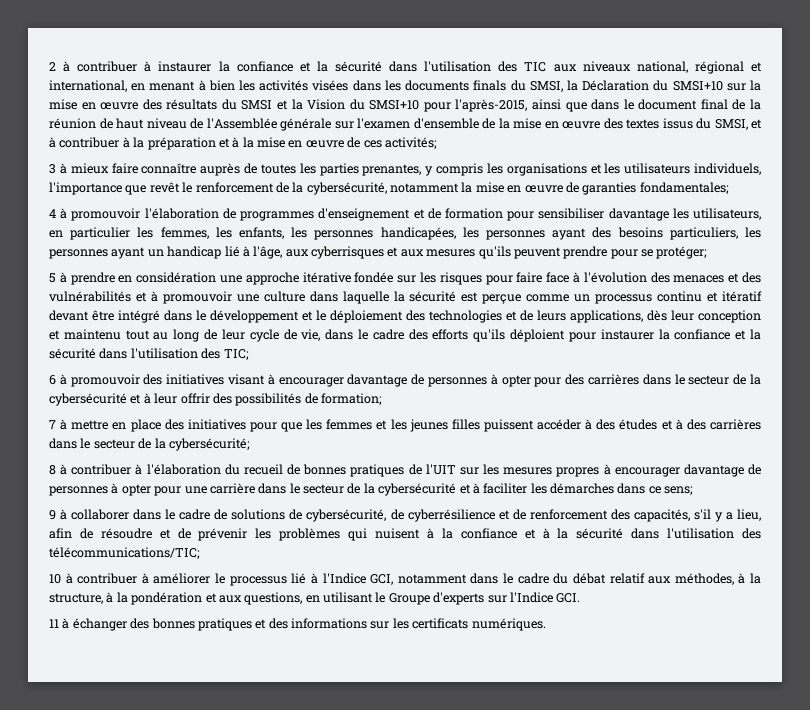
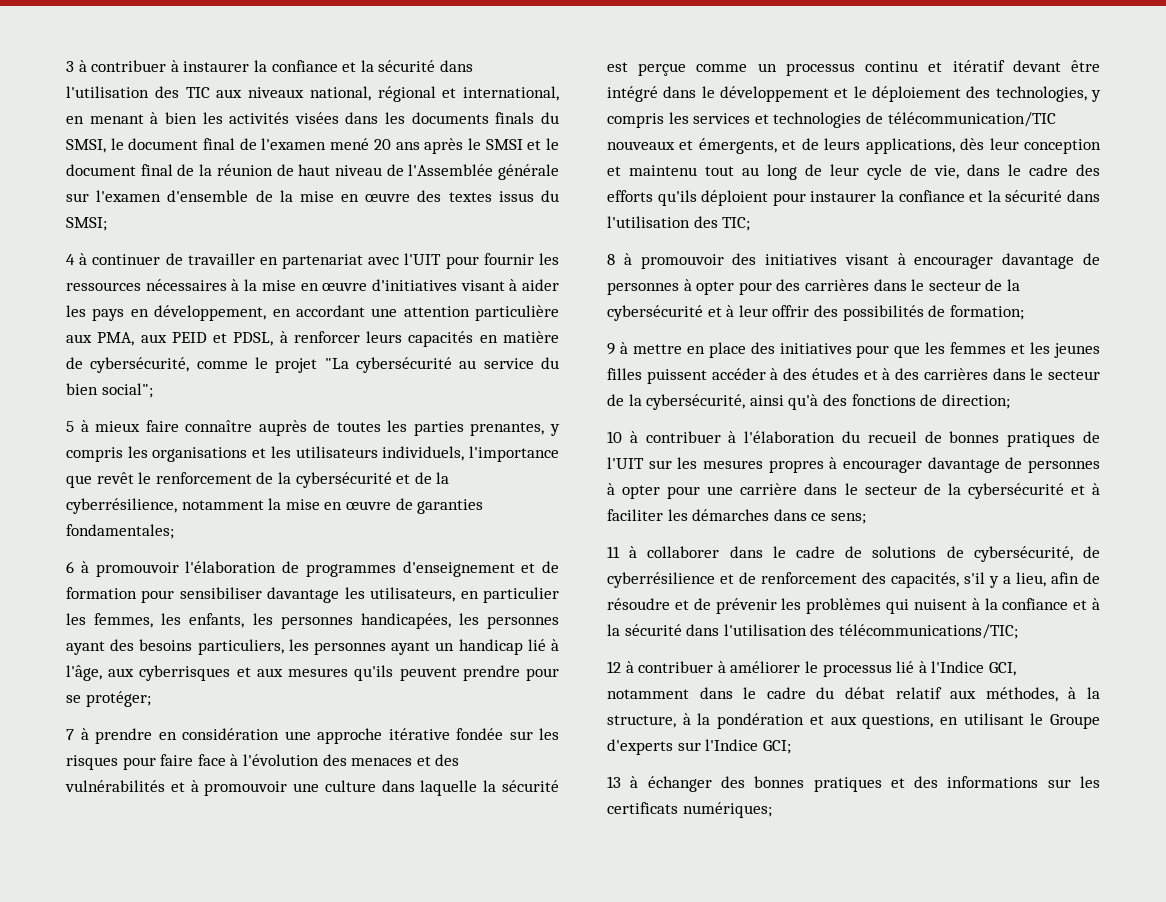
[49,62,56,71] 2 -> [66,61,74,72] 3
[566,80,762,91] [49,99,620,112] la Déclaration du SMSI+10 sur la mise en œuvre des résultats du SMSI et la Vision du SMSI+10 pour l'après-2015, ainsi que dans -> [110,138,542,154] le document final de l'examen mené 20 ans après le SMSI et
[714,119,762,130] [49,137,230,150] SMSI, et à contribuer à la préparation et -> [66,217,107,231] [66,253,559,269] [66,279,227,291] SMSI; // 4 à continuer de travailler en partenariat avec l'UIT pour fournir les ressources nécessaires
[347,137,437,149] [49,164,56,174] de ces activités; // 3 -> [371,279,559,291] [66,305,559,321] [66,331,559,347] [66,357,559,373] [66,383,153,398] [66,421,74,432] d'initiatives visant à aider les pays en développement, en accordant une attention particulière aux PMA, aux PEID et PDSL, à renforcer leurs capacités en matière de cybersécurité, comme le projet "La cybersécurité au service du bien social"; // 5
[306,182,387,195] cybersécurité, -> [295,472,450,488] [66,498,177,514] cybersécurité et de la cyberrésilience,
[49,209,56,218] 4 -> [66,561,74,573] 6
[49,273,56,283] 5 -> [66,729,74,740] 7
[429,310,502,323] technologies -> [995,86,1101,102] [607,112,1056,128] [607,138,777,154] technologies, y compris les services et technologies de télécommunication/TIC nouveaux et émergents,
[49,375,56,385] 6 -> [607,254,615,265] 8
[49,420,56,429] 7 -> [607,343,615,355] 9
[168,438,250,451] [49,465,56,475] cybersécurité; // 8 -> [646,394,1010,410] [607,431,622,443] cybersécurité, ainsi qu'à des fonctions de direction; // 10
[49,510,56,520] 9 -> [607,546,620,558] 11
[49,574,61,584] 10 -> [607,661,621,673] 12
[556,593,581,603] [49,619,59,628] GCI. // 11 -> [762,740,791,754] [607,776,621,788] GCI; // 13
[471,618,546,631] numériques. -> [682,802,772,818] numériques;

